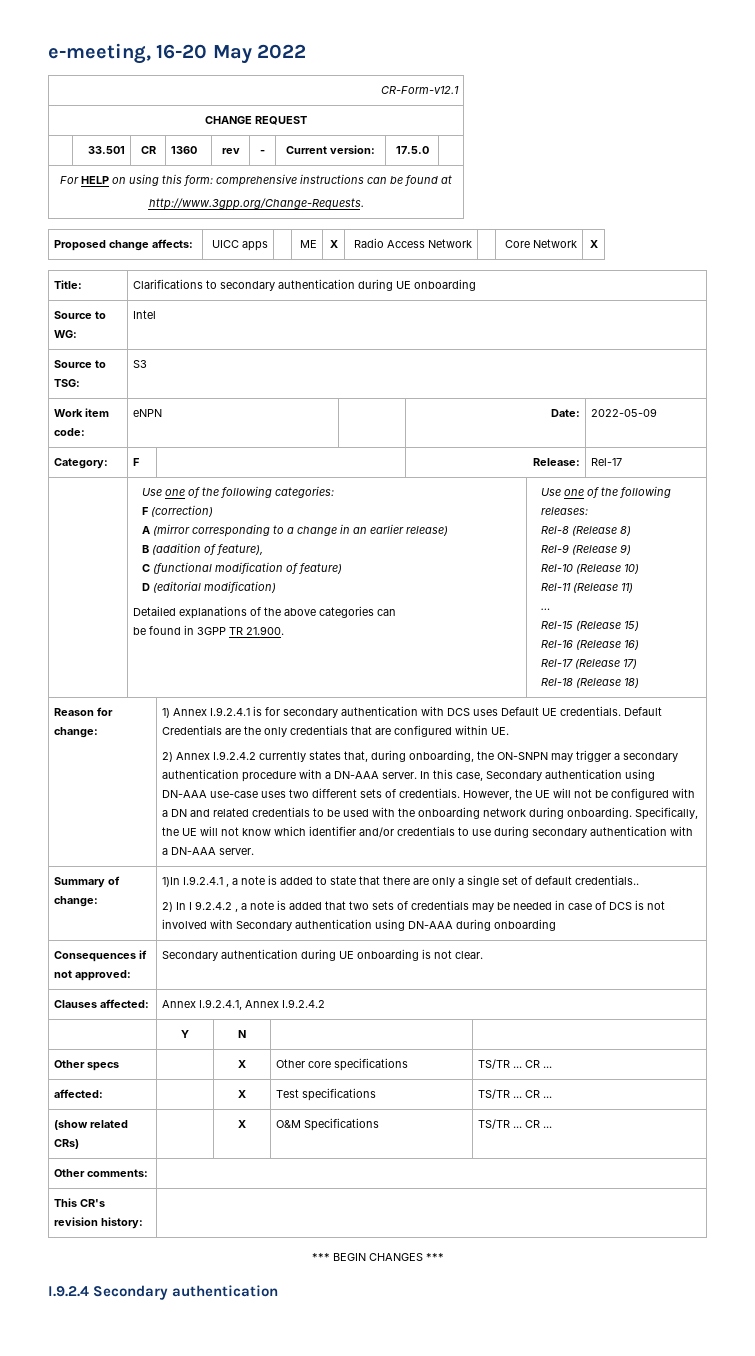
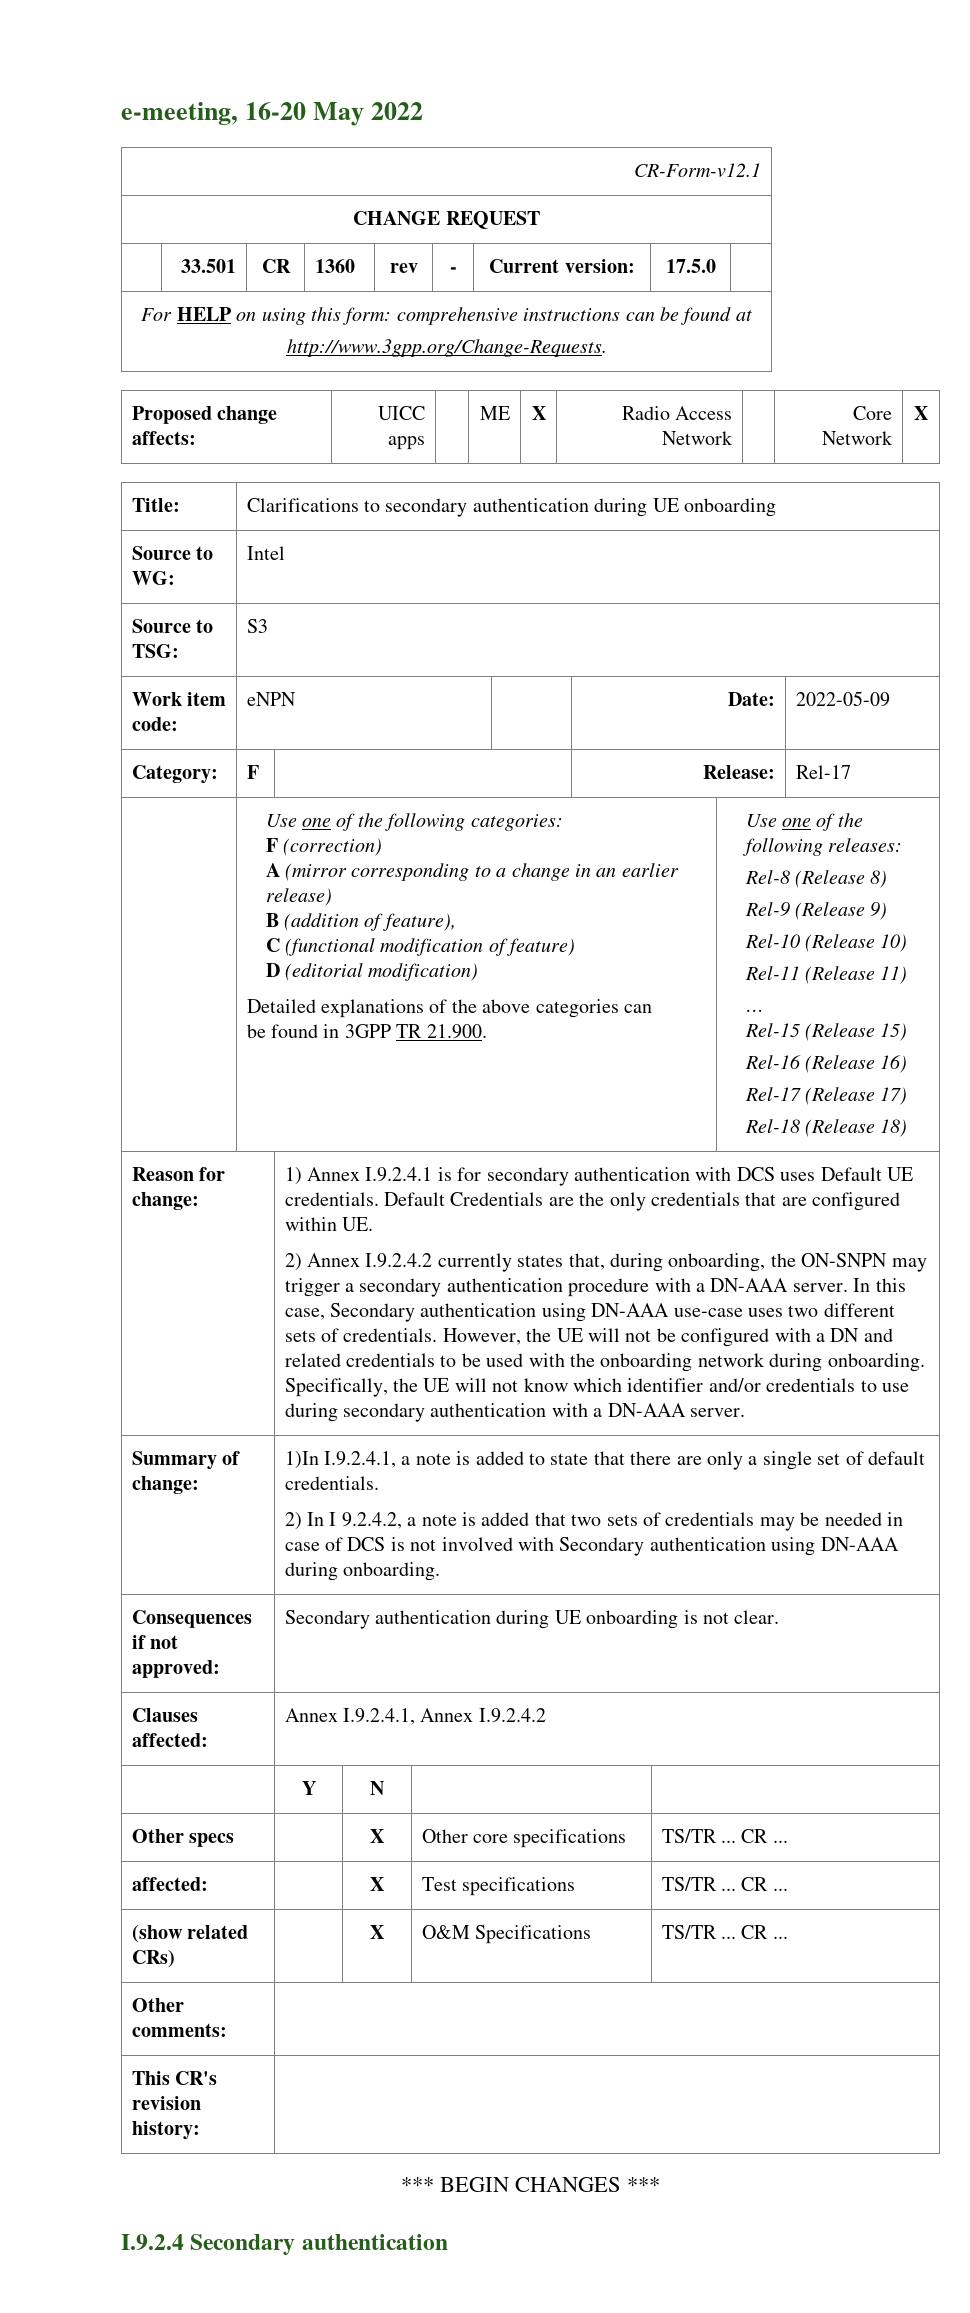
[183,876,230,887] I.9.2.4.1 , -> [323,1451,396,1468] I.9.2.4.1,
[575,875,640,885] credentials.. -> [284,1476,379,1490] credentials.
[195,901,239,912] 9.2.4.2 , -> [341,1512,402,1529] 9.2.4.2,
[494,919,557,931] onboarding -> [342,1562,440,1581] onboarding.

